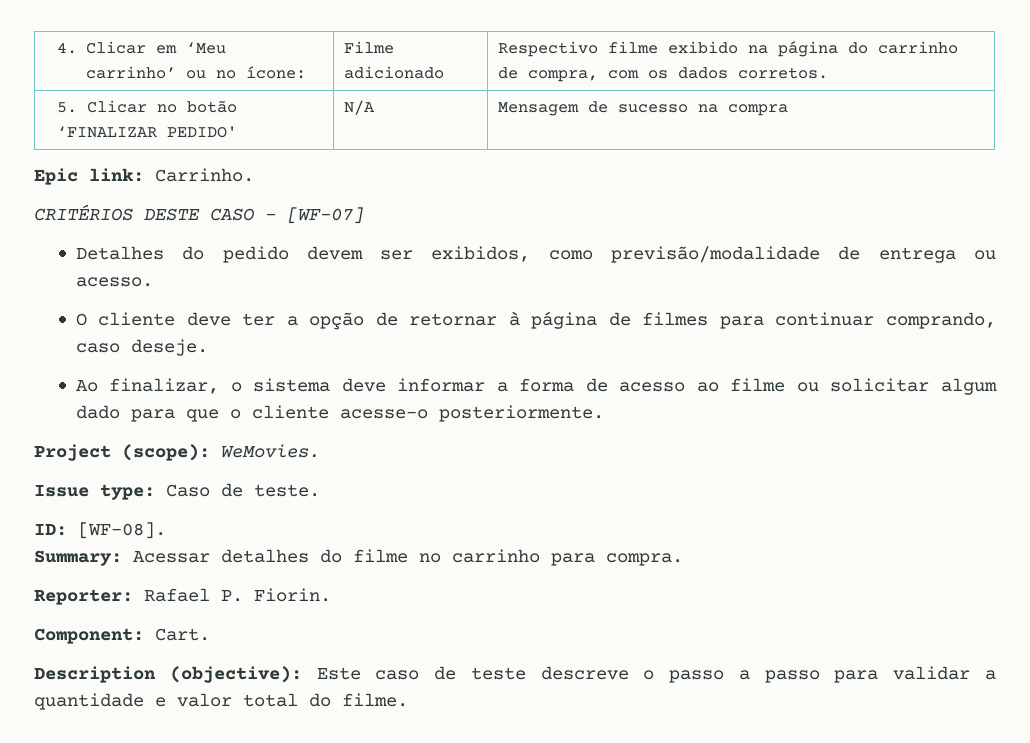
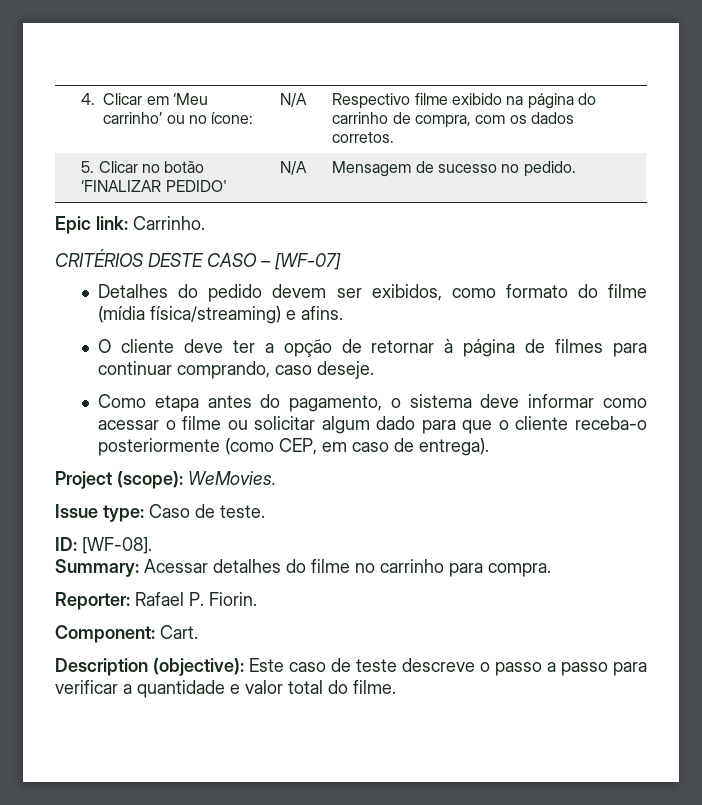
[343,41,394,54] [343,66,444,79] Filme adicionado -> [280,93,308,107] N/A
[697,104,788,116] na compra -> [501,161,576,177] no pedido.
[611,246,996,263] [75,277,153,287] previsão/modalidade de entrega ou acesso. -> [505,284,647,298] [98,306,344,324] formato do filme (mídia física/streaming) e afins.
[75,378,719,394] Ao finalizar, o sistema deve informar a forma de acesso ao -> [98,394,647,412] [98,420,176,430] Como etapa antes do pagamento, o sistema deve informar como acessar o
[339,405,604,422] acesse-o posteriormente. -> [574,416,647,430] [98,438,490,456] receba-o posteriormente (como CEP, em caso de entrega).
[893,666,971,680] validar -> [55,680,118,694] verificar

